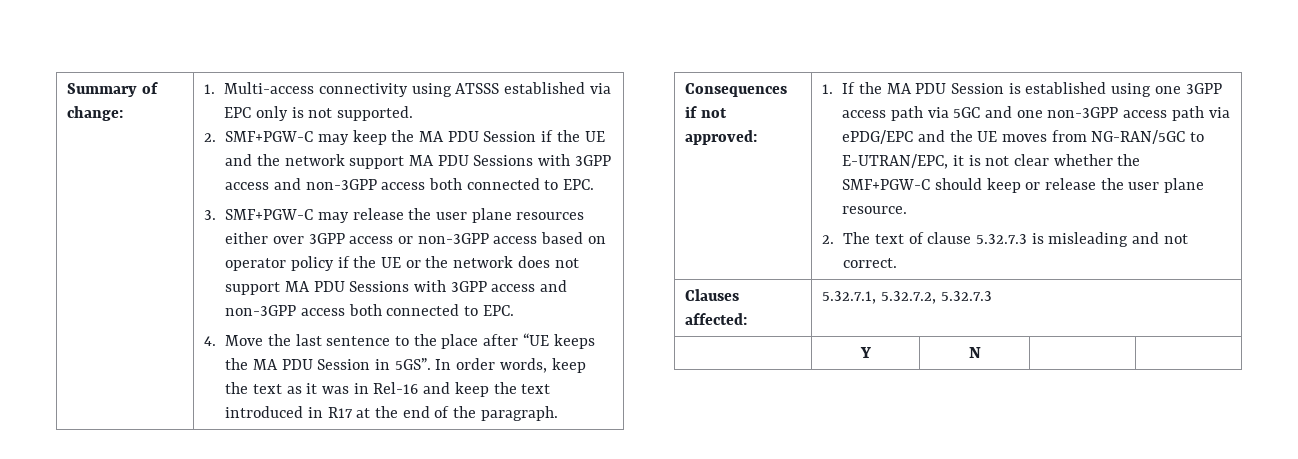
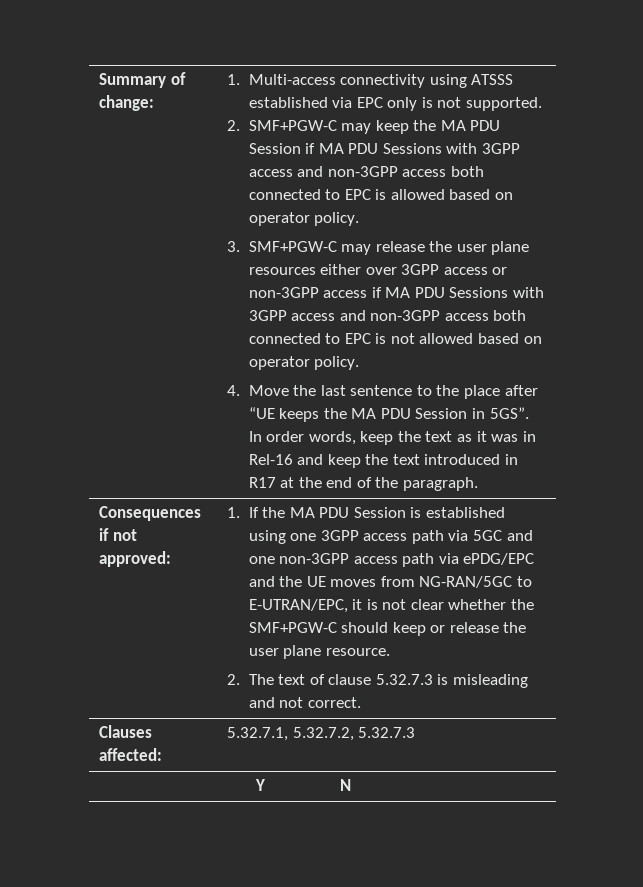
[556,130,605,142] [225,154,405,169] the UE and the network support -> (316, 148) none
[563,179,595,190] EPC. -> [344,189,514,200] [248,212,360,226] EPC is allowed based on operator policy.
[541,232,606,244] [225,256,579,271] [225,282,281,295] based on operator policy if the UE or the network does not support -> [371,287,382,298] if
[482,305,514,316] EPC. -> [344,333,542,344] [248,356,360,370] EPC is not allowed based on operator policy.

